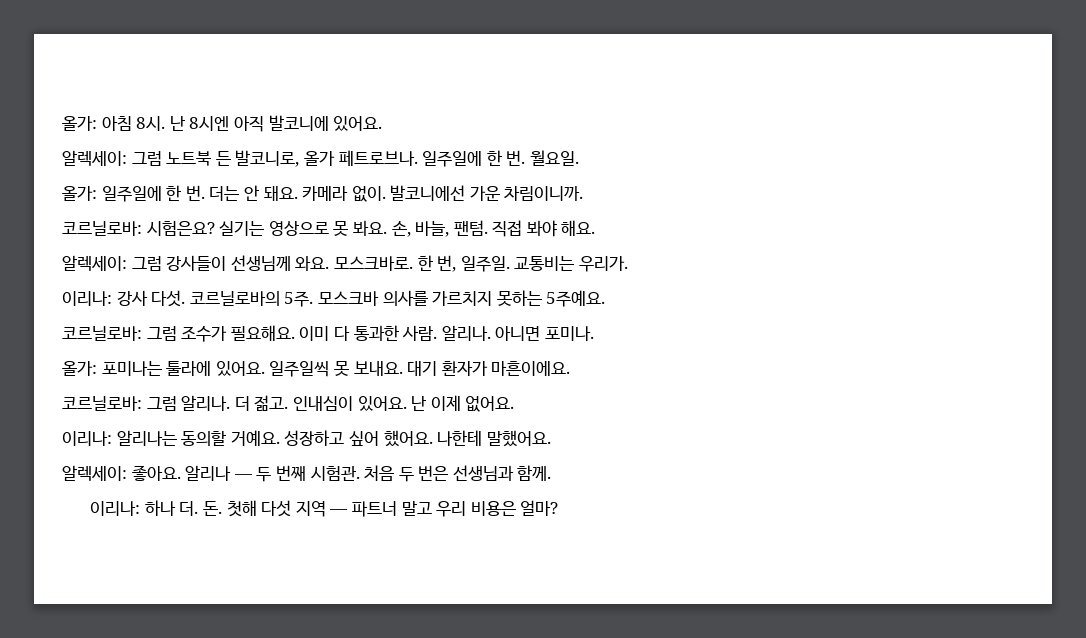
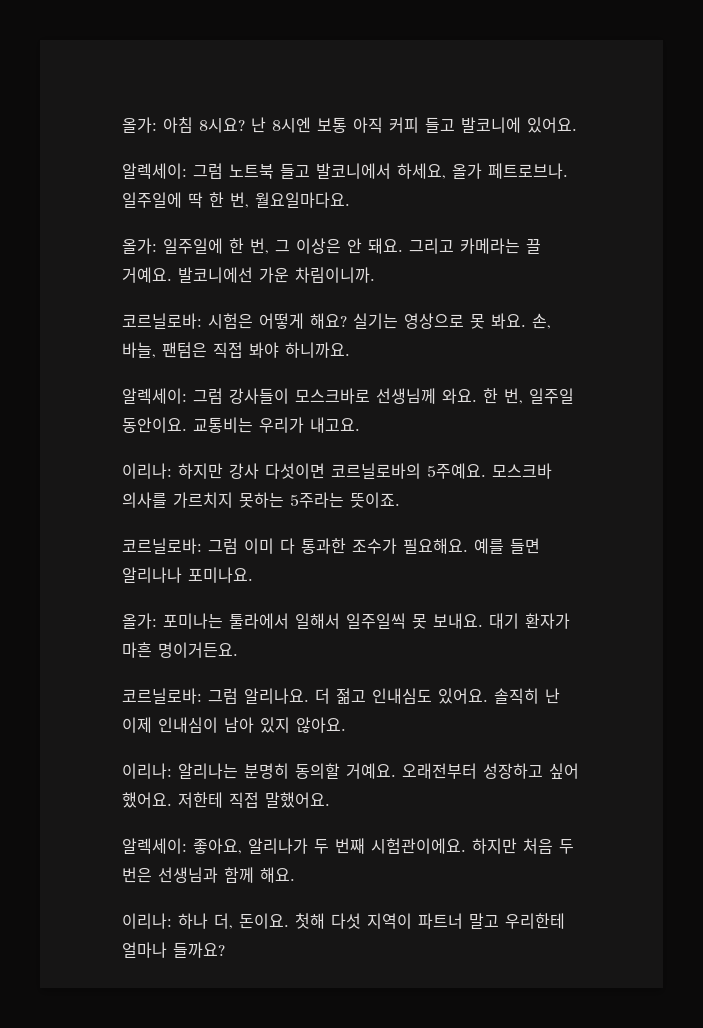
[136,116,166,131] 8시. -> [199,118,245,133] 8시요?
[233,116,264,132] 아직 -> [317,117,455,133] 보통 아직 커피 들고
[215,150,579,167] [62,185,386,202] 든 발코니로, 올가 페트로브나. 일주일에 한 번. 월요일. // 올가: 일주일에 한 번. 더는 안 돼요. 카메라 없이. -> [280,163,568,179] [122,192,350,208] [122,238,541,254] [122,267,172,283] 들고 발코니에서 하세요, 올가 페트로브나. 일주일에 딱 한 번, 월요일마다요. // 올가: 일주일에 한 번, 그 이상은 안 돼요. 그리고 카메라는 끌 거예요.
[146,220,215,236] 시험은요? -> [208,313,347,329] 시험은 어떻게 해요?
[453,220,488,236] 팬텀. -> [162,342,207,358] 팬텀은
[561,220,596,236] 해요. -> [285,342,350,358] 하니까요.
(227, 263) none -> [295,388,370,404] 모스크바로
[333,255,628,272] [62,290,314,307] 모스크바로. 한 번, 일주일. 교통비는 우리가. // 이리나: 강사 다섯. 코르닐로바의 5주. -> [483,388,574,404] [122,417,360,433] [122,463,486,479] 한 번, 일주일 동안이요. 교통비는 우리가 내고요. // 이리나: 하지만 강사 다섯이면 코르닐로바의 5주예요.
[546,290,606,307] [62,325,295,342] 5주예요. // 코르닐로바: 그럼 조수가 필요해요. -> [290,492,400,508] [122,538,238,554] 5주라는 뜻이죠. // 코르닐로바: 그럼
[402,325,594,341] 사람. 알리나. 아니면 포미나. -> [352,538,540,554] [122,567,253,583] 조수가 필요해요. 예를 들면 알리나나 포미나요.
[166,361,265,376] 툴라에 있어요. -> [229,613,340,629] 툴라에서 일해서
[491,361,571,376] [62,395,515,412] 마흔이에요. // 코르닐로바: 그럼 알리나. 더 젊고. 인내심이 있어요. 난 이제 없어요. -> [122,642,238,658] [122,688,560,704] [122,717,346,733] 마흔 명이거든요. // 코르닐로바: 그럼 알리나요. 더 젊고 인내심도 있어요. 솔직히 난 이제 인내심이 남아 있지 않아요.
(177, 438) none -> [244,763,289,779] 분명히
(280, 438) none -> [402,763,477,779] 오래전부터
[437,430,483,446] 나한테 -> [178,792,259,808] 저한테 직접
[131,465,360,482] 좋아요. 알리나 — 두 번째 시험관. -> [193,838,517,854] 좋아요, 알리나가 두 번째 시험관이에요. 하지만
[517,465,552,481] 함께. -> [224,867,295,883] 함께 해요.
[179,500,559,517] 더. 돈. 첫해 다섯 지역 — 파트너 말고 우리 비용은 얼마? -> [214,913,565,929] [122,942,225,958] 더, 돈이요. 첫해 다섯 지역이 파트너 말고 우리한테 얼마나 들까요?

